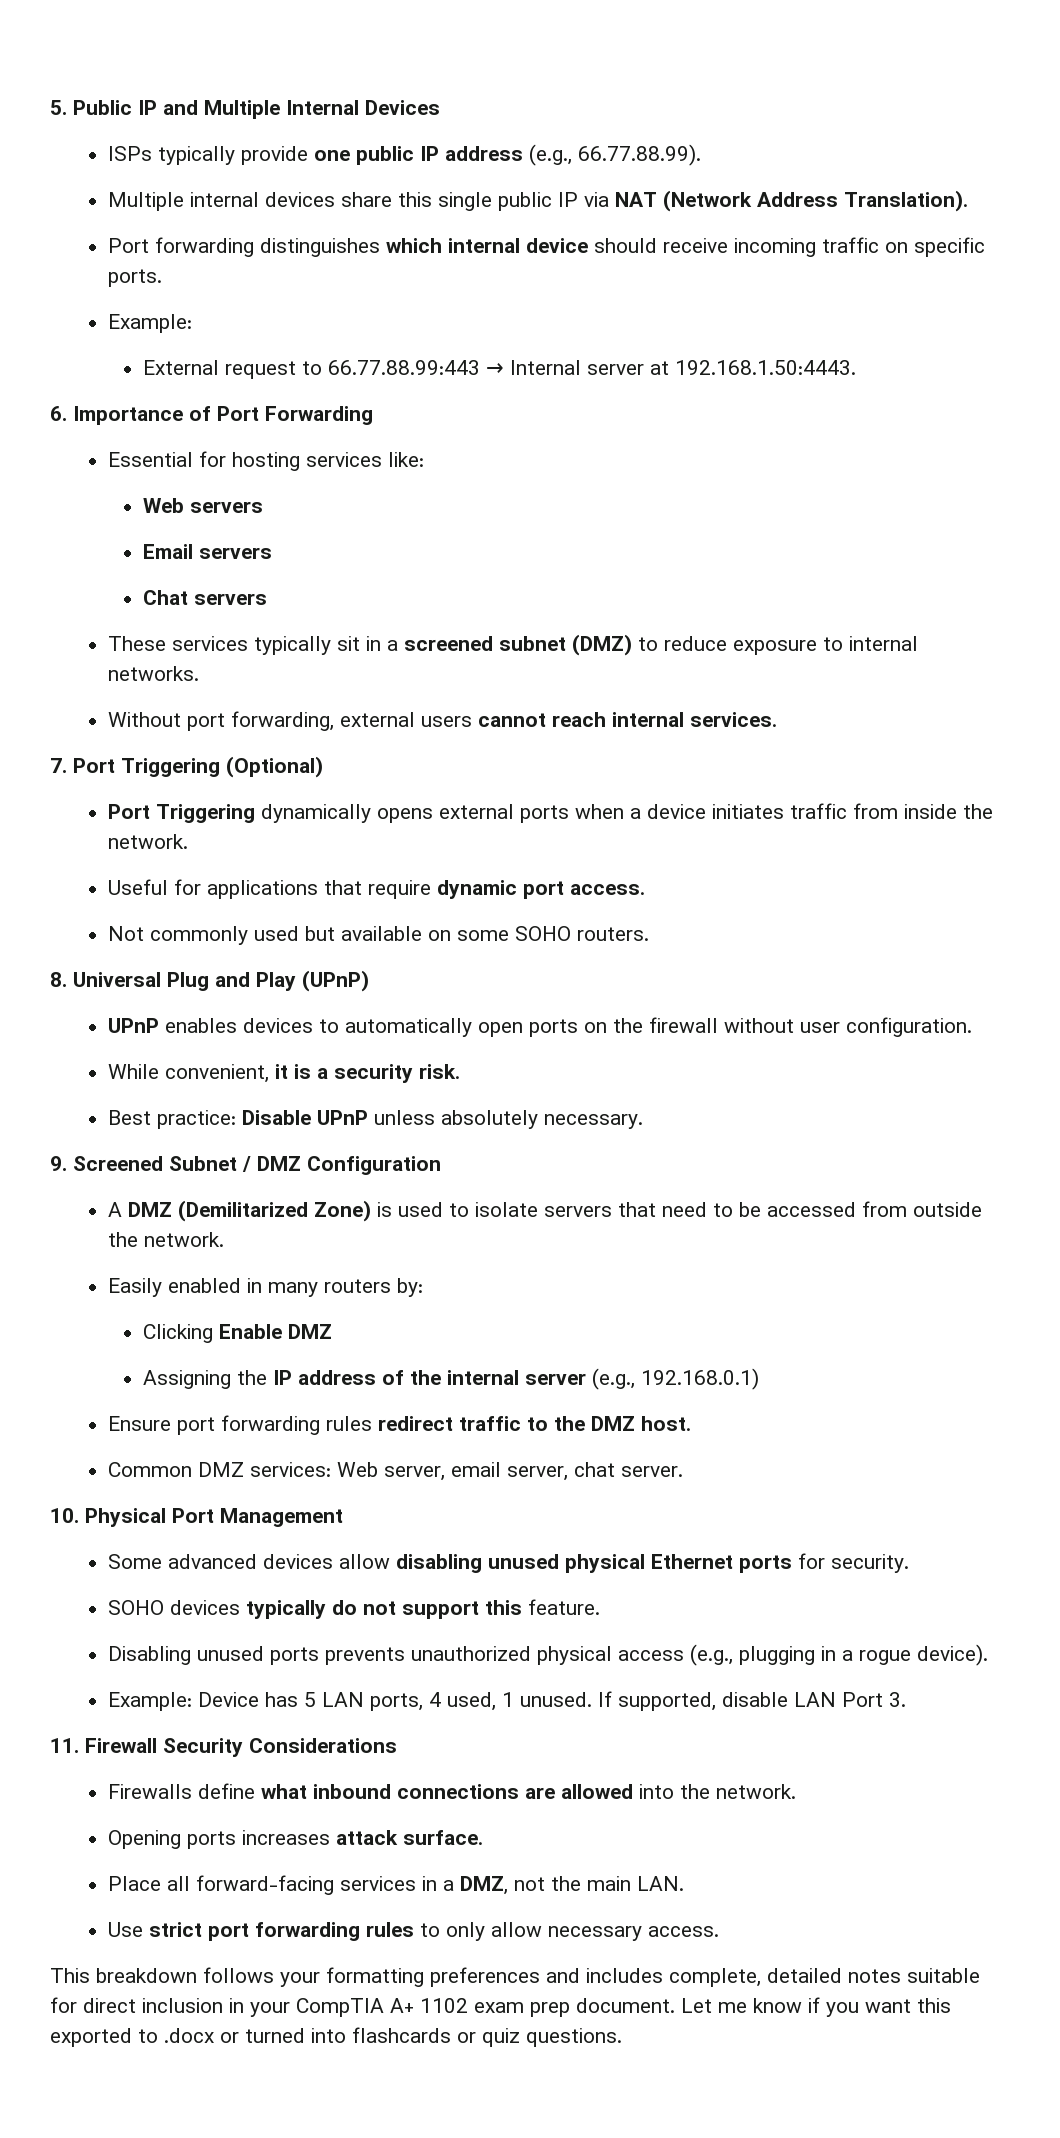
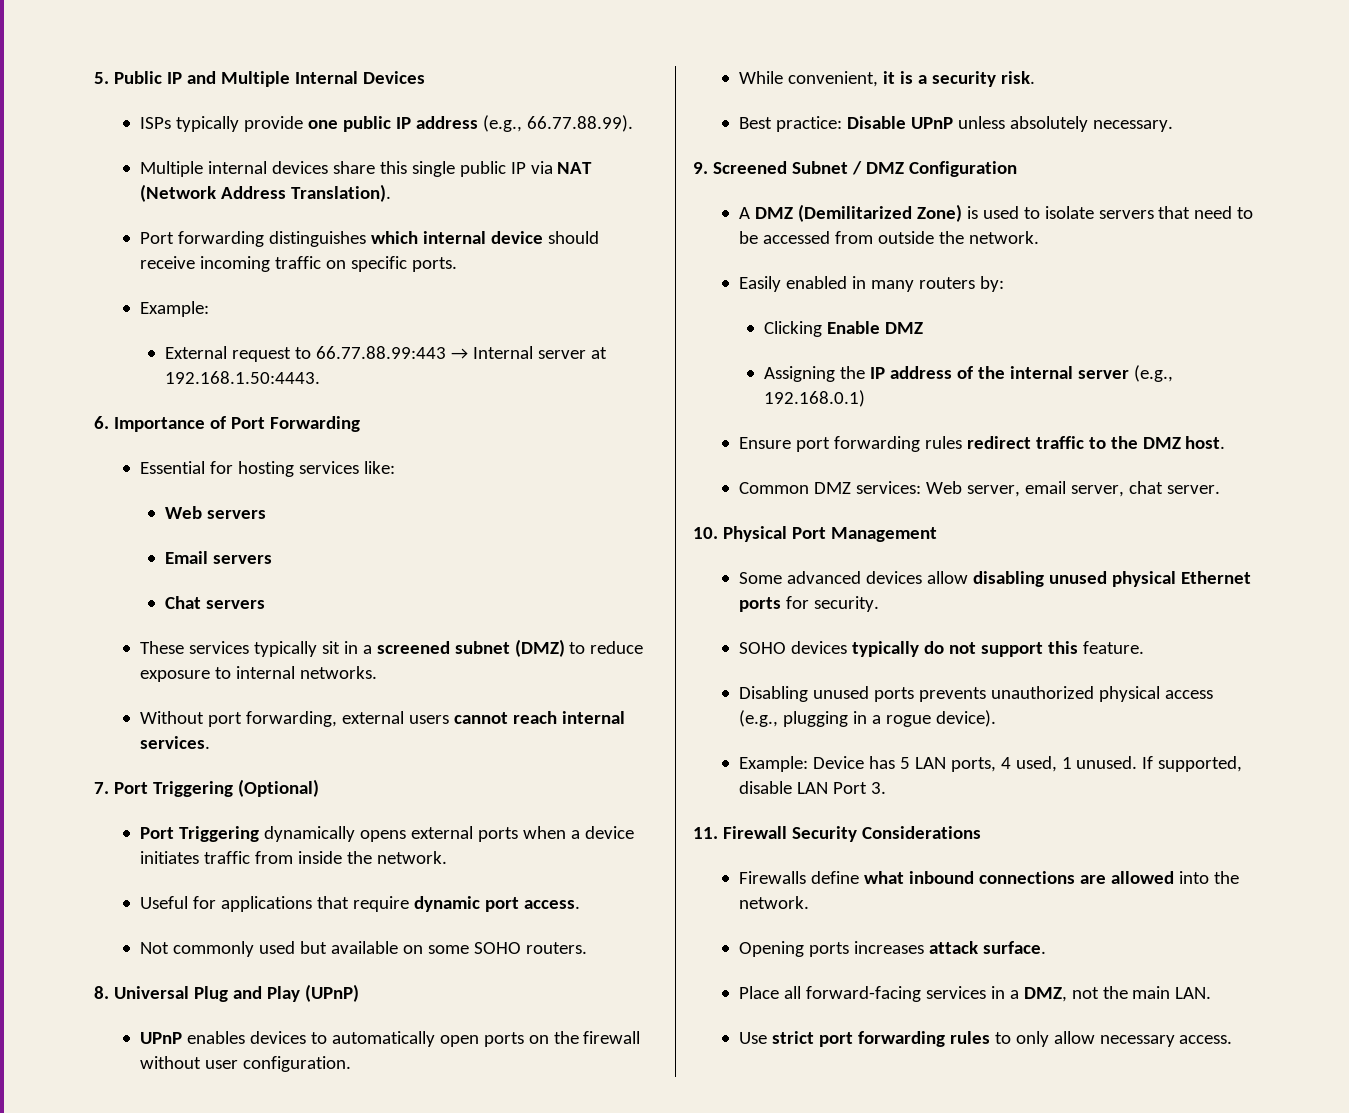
[50,1967,980,1987] [50,1997,951,2017] [50,2027,622,2047] // This breakdown follows your formatting preferences and includes complete, detailed notes suitable for direct inclusion in your CompTIA A+ 1102 exam prep document. Let me know if you want this exported to .docx or turned into flashcards or quiz questions. -> (1233, 1039) none

